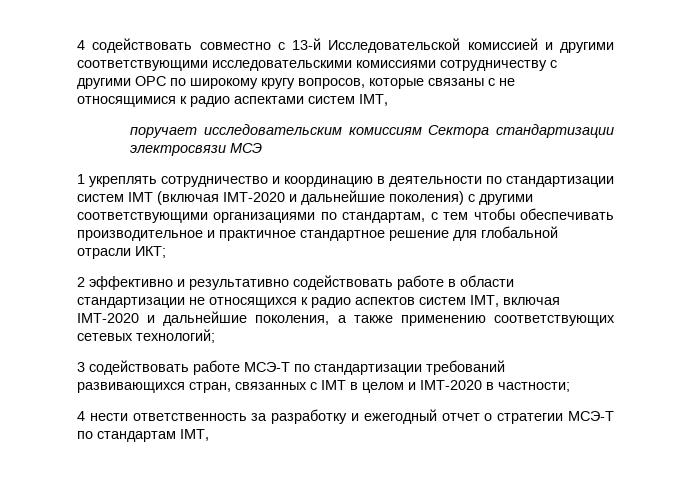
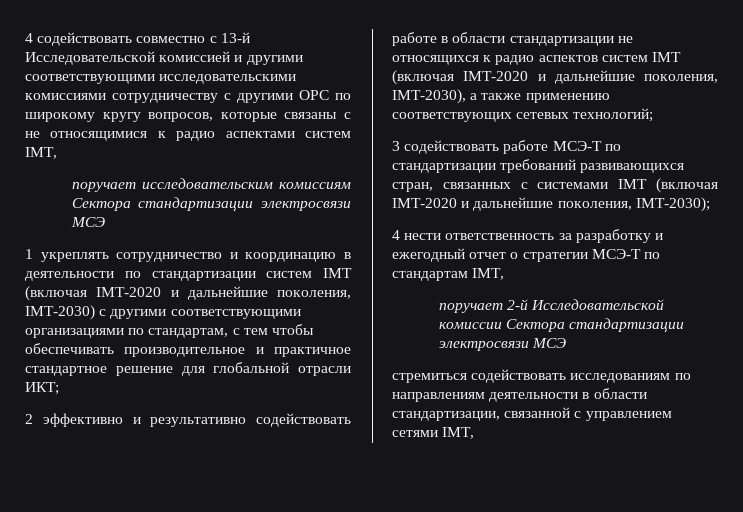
[389,191,464,205] поколения) -> [277,290,351,299] [25,305,95,320] поколения, IMT-2030)
[470,295,560,307] [77,311,330,326] IMT, включая IMT-2020 и дальнейшие поколения, -> [651,52,681,62] [392,70,718,85] [392,89,466,104] IMT (включая IMT-2020 и дальнейшие поколения, IMT-2030),
[321,380,570,393] IMT в целом и IMT-2020 в частности; -> [537,178,718,193] [392,197,710,212] системами IMT (включая IMT-2020 и дальнейшие поколения, IMT-2030);
(209, 435) none -> [438,299,664,313] [438,318,684,332] [438,338,566,351] [392,369,691,383] [392,388,647,402] [392,407,672,421] [392,427,475,439] // поручает 2-й Исследовательской комиссии Сектора стандартизации электросвязи МСЭ // стремиться содействовать исследованиям по направлениям деятельности в области стандартизации, связанной с управлением сетями IMT,

